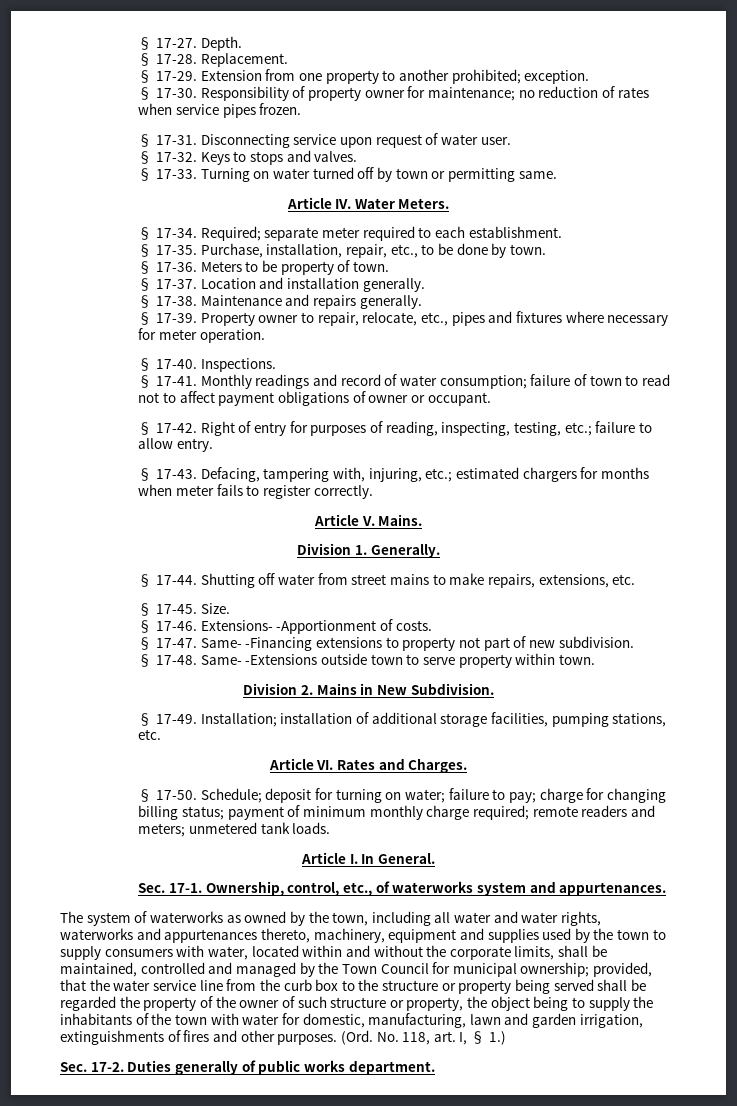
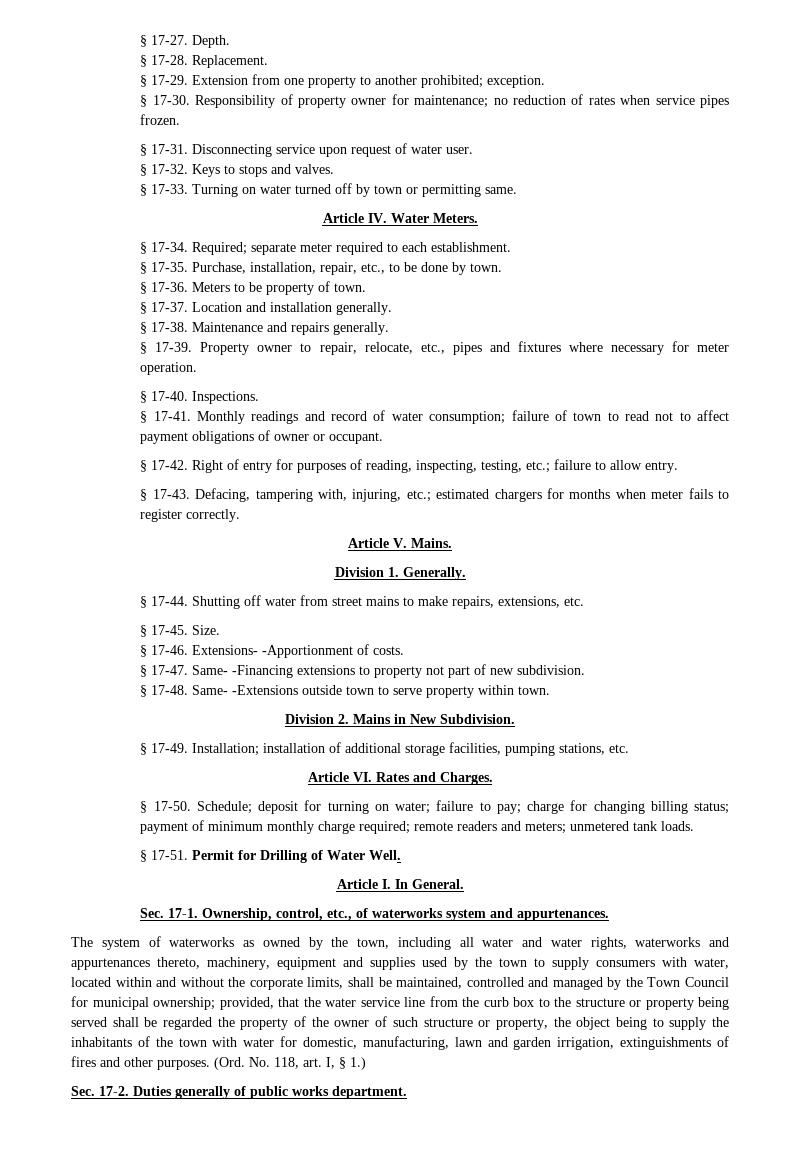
(331, 828) none -> [140,850,402,863] // § 17-51. Permit for Drilling of Water Well.

